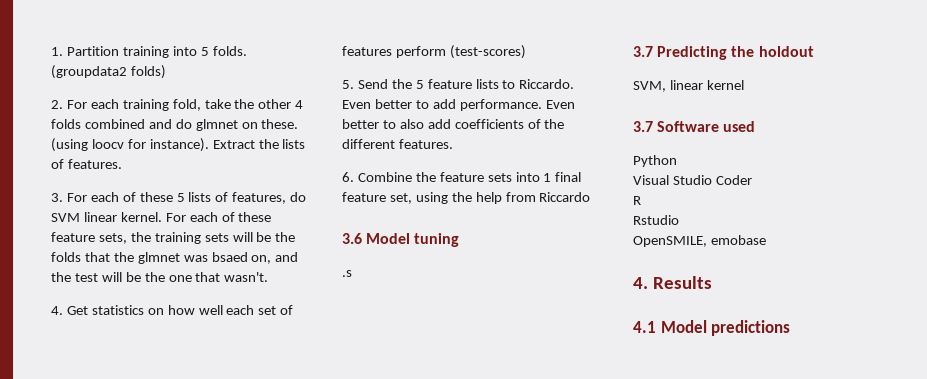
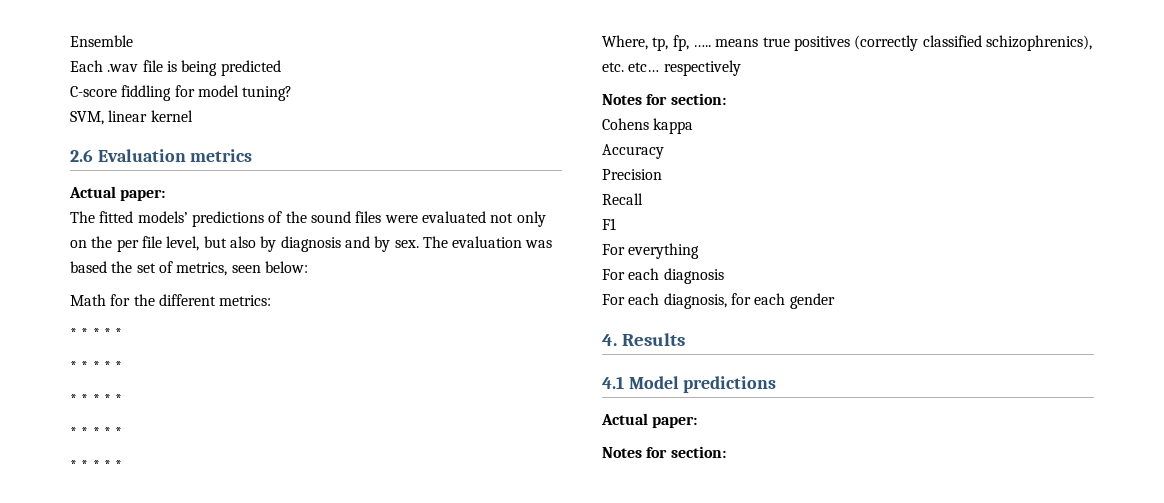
[51,46,247,58] [51,65,166,79] [51,99,304,111] [51,119,299,131] [51,138,306,152] [51,159,122,169] [51,192,307,204] [51,212,272,222] [51,232,296,244] [51,252,299,264] [51,272,269,282] [51,305,294,315] [342,45,526,59] [342,79,575,89] [342,99,575,111] [342,119,565,129] [342,139,453,149] [342,172,582,182] [342,192,591,204] [342,233,460,247] [342,270,352,277] [633,46,814,60] [633,80,744,92] [633,121,756,132] [633,155,677,167] [633,175,752,185] [633,196,641,205] [633,215,679,225] [633,235,766,247] 1. Partition training into 5 folds. (groupdata2 folds) // 2. For each training fold, take the other 4 folds combined and do glmnet on these. (using loocv for instance). Extract the lists of features. // 3. For each of these 5 lists of features, do SVM linear kernel. For each of these feature sets, the training sets will be the folds that the glmnet was bsaed on, and the test will be the one that wasn't. // 4. Get statistics on how well each set of features perform (test-scores) // 5. Send the 5 feature lists to Riccardo. Even better to add performance. Even better to also add coefficients of the different features. // 6. Combine the feature sets into 1 final feature set, using the help from Riccardo // 3.6 Model tuning // .s // 3.7 Predicting the holdout // SVM, linear kernel // 3.7 Software used // Python // Visual Studio Coder // R // Rstudio // OpenSMILE, emobase -> [70,35,133,47] [70,60,281,76] [70,85,293,101] [70,110,193,125] [70,149,253,162] [69,186,166,201] [70,211,546,227] [70,236,553,252] [70,261,308,276] [70,294,272,306] [70,328,123,339] [70,361,123,372] [70,394,123,405] [70,427,123,438] [70,460,123,471] [602,35,1092,51] [602,60,741,76] [602,93,726,105] [602,118,694,134] [602,144,664,159] [602,169,662,180] [602,193,643,205] [602,218,616,230] [602,243,700,259] [602,268,724,284] [602,293,835,309] Ensemble // Each .wav file is being predicted // C-score fiddling for model tuning? // SVM, linear kernel // 2.6 Evaluation metrics // Actual paper: // The fitted models’ predictions of the sound files were evaluated not only on the per file level, but also by diagnosis and by sex. The evaluation was based the set of metrics, seen below: // Math for the different metrics: // * * * * * // * * * * * // * * * * * // * * * * * // * * * * * // Where, tp, fp, ….. means true positives (correctly classified schizophrenics), etc. etc… respectively // Notes for section: // Cohens kappa // Accuracy // Precision // Recall // F1 // For everything // For each diagnosis // For each diagnosis, for each gender
(791, 328) none -> [601,413,698,428] [602,446,726,458] // Actual paper: // Notes for section:

